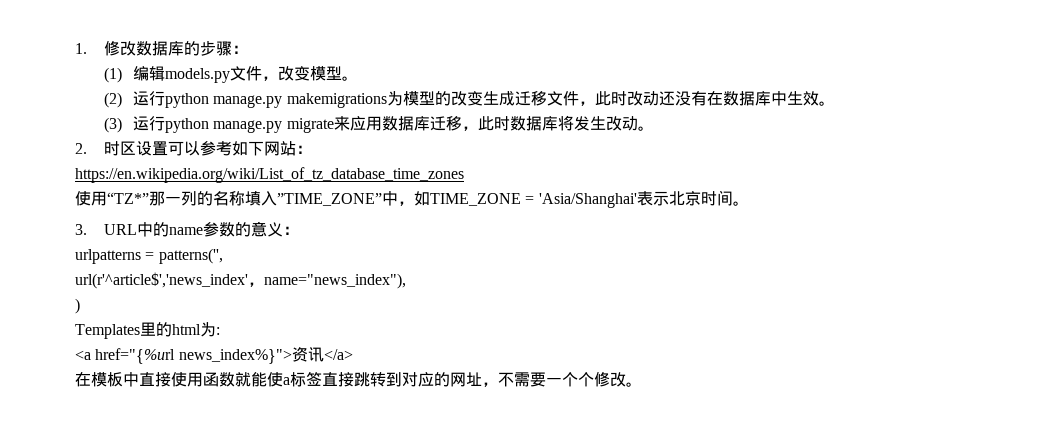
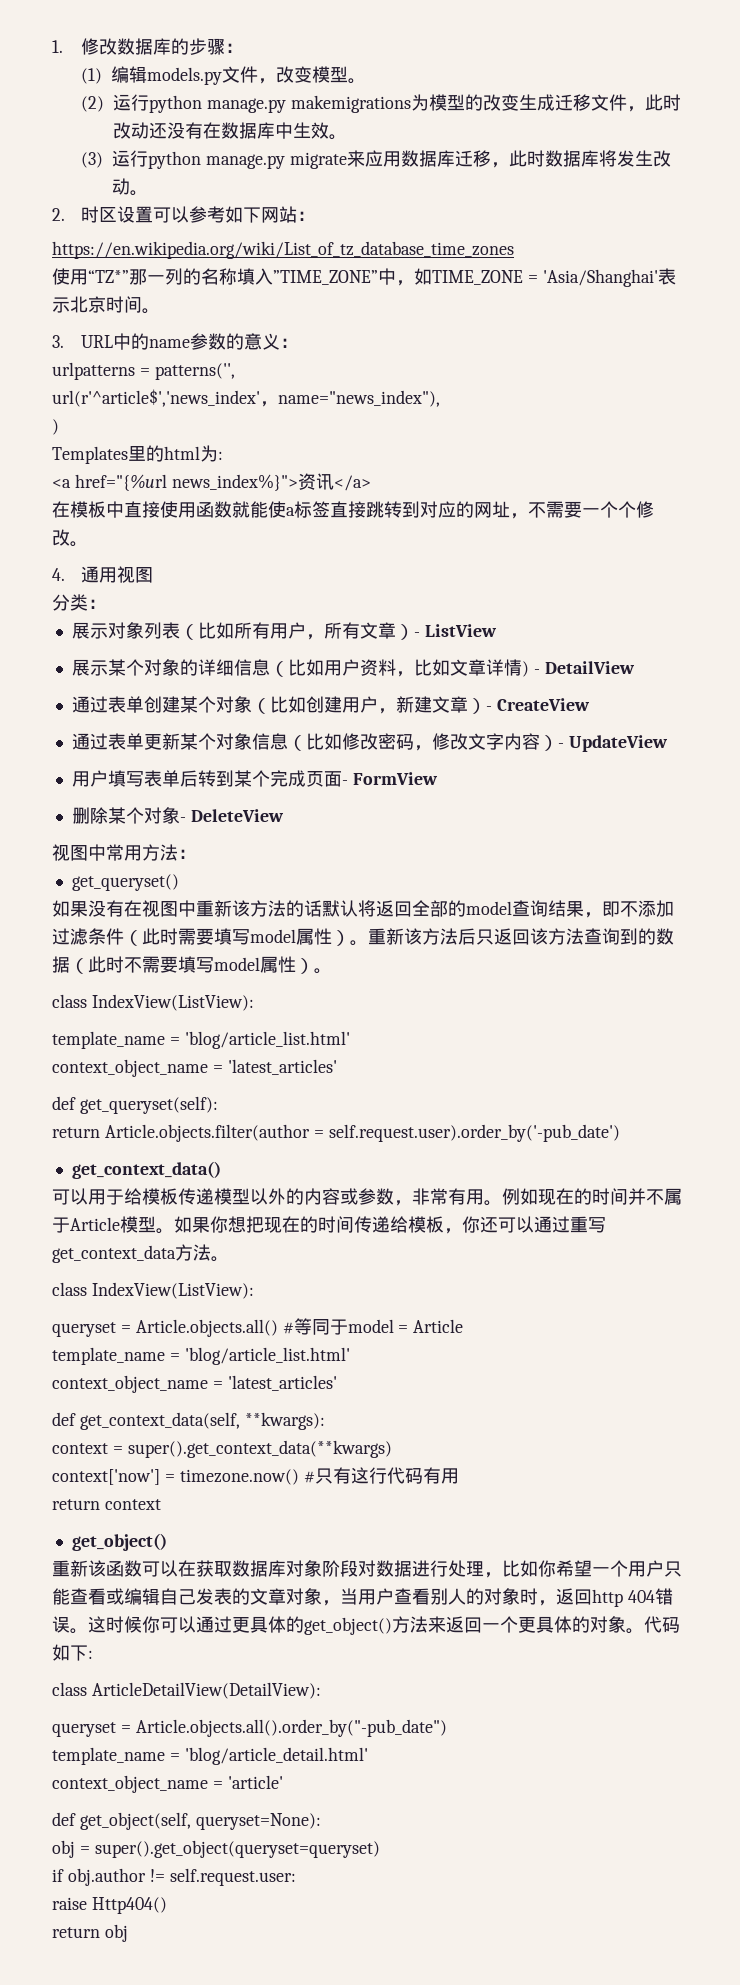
(642, 384) none -> [52,566,154,583] [52,594,106,611] [71,622,497,640] [71,659,635,677] [71,696,590,714] [71,733,668,752] [71,770,438,787] [71,807,284,824] [52,844,196,861] [71,874,179,891] [52,900,674,918] [52,928,674,946] [52,956,332,974] [52,994,254,1011] [52,1031,350,1049] [52,1059,337,1077] [52,1096,218,1114] [52,1124,620,1142] [71,1161,221,1179] [52,1188,682,1206] [52,1216,606,1234] [52,1244,229,1263] [52,1282,254,1299] [52,1318,464,1337] [52,1347,350,1365] [52,1375,337,1393] [52,1412,325,1430] [52,1440,392,1458] [52,1467,459,1485] [52,1499,161,1510] [71,1533,167,1551] [52,1560,682,1578] [52,1588,673,1607] [52,1616,680,1635] [52,1644,93,1661] [52,1682,321,1699] [52,1719,447,1737] [52,1747,368,1765] [52,1775,283,1793] [52,1812,321,1830] [52,1840,380,1858] [52,1868,296,1886] [52,1897,167,1914] [52,1924,128,1942] // 4.通用视图 // 分类： // 展示对象列表（比如所有用户，所有文章）- ListView // 展示某个对象的详细信息（比如用户资料，比如文章详情) - DetailView // 通过表单创建某个对象（比如创建用户，新建文章）- CreateView // 通过表单更新某个对象信息（比如修改密码，修改文字内容）- UpdateView // 用户填写表单后转到某个完成页面- FormView // 删除某个对象- DeleteView // 视图中常用方法： // get_queryset() // 如果没有在视图中重新该方法的话默认将返回全部的model查询结果，即不添加过滤条件（此时需要填写model属性）。重新该方法后只返回该方法查询到的数据（此时不需要填写model属性）。 // class IndexView(ListView): // template_name = 'blog/article_list.html' // context_object_name = 'latest_articles' // def get_queryset(self): // return Article.objects.filter(author = self.request.user).order_by('-pub_date') // get_context_data() // 可以用于给模板传递模型以外的内容或参数，非常有用。例如现在的时间并不属于Article模型。如果你想把现在的时间传递给模板，你还可以通过重写get_context_data方法。 // class IndexView(ListView): // queryset = Article.objects.all() #等同于model = Article // template_name = 'blog/article_list.html' // context_object_name = 'latest_articles' // def get_context_data(self, **kwargs): // context = super().get_context_data(**kwargs) // context['now'] = timezone.now() #只有这行代码有用 // return context // get_object() // 重新该函数可以在获取数据库对象阶段对数据进行处理，比如你希望一个用户只能查看或编辑自己发表的文章对象，当用户查看别人的对象时，返回http 404错误。这时候你可以通过更具体的get_object()方法来返回一个更具体的对象。代码如下: // class ArticleDetailView(DetailView): // queryset = Article.objects.all().order_by("-pub_date") // template_name = 'blog/article_detail.html' // context_object_name = 'article' // def get_object(self, queryset=None): // obj = super().get_object(queryset=queryset) // if obj.author != self.request.user: // raise Http404() // return obj

